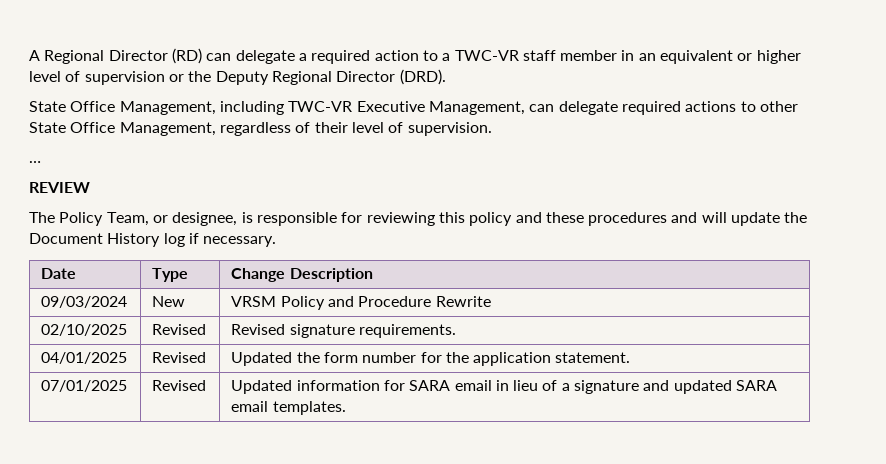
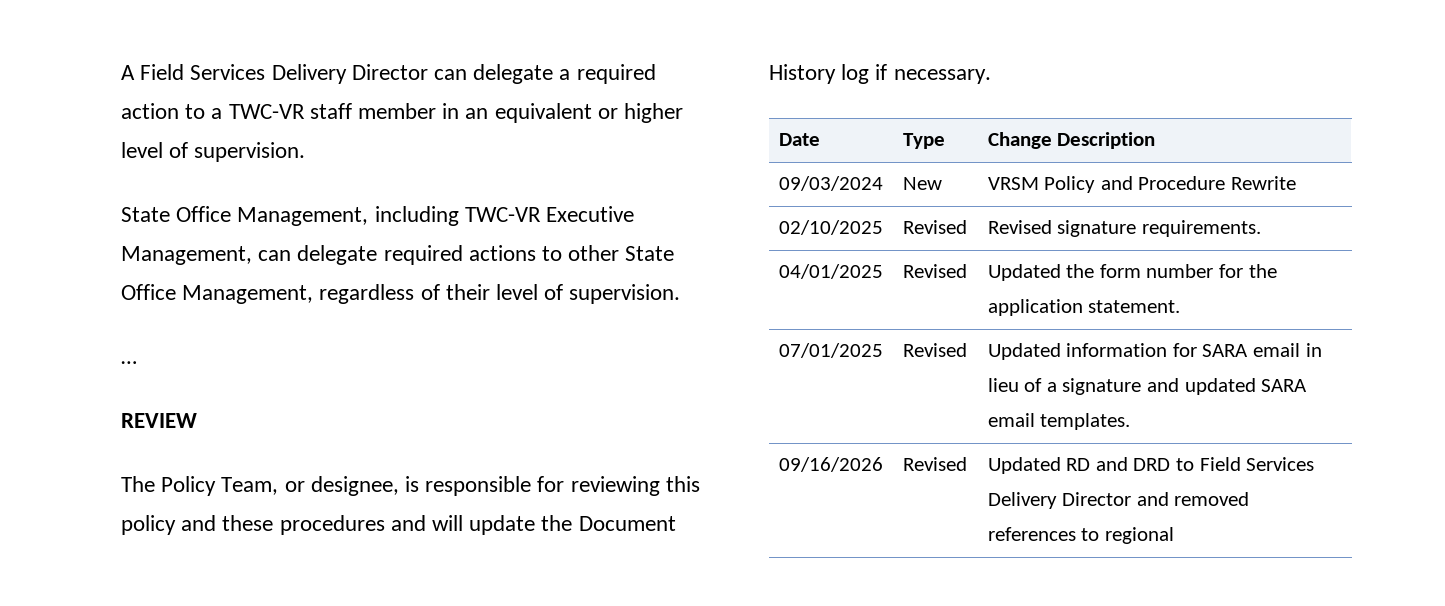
[44,48,202,64] Regional Director (RD) -> [140,64,428,84] Field Services Delivery Director
[84,69,446,85] supervision or the Deputy Regional Director (DRD). -> [194,142,306,162] supervision.
(346, 408) none -> [778,457,883,472] [902,457,967,471] [987,457,1315,474] [987,492,1250,509] [987,527,1174,544] // 09/16/2026 | Revised | Updated RD and DRD to Field Services Delivery Director and removed references to regional

